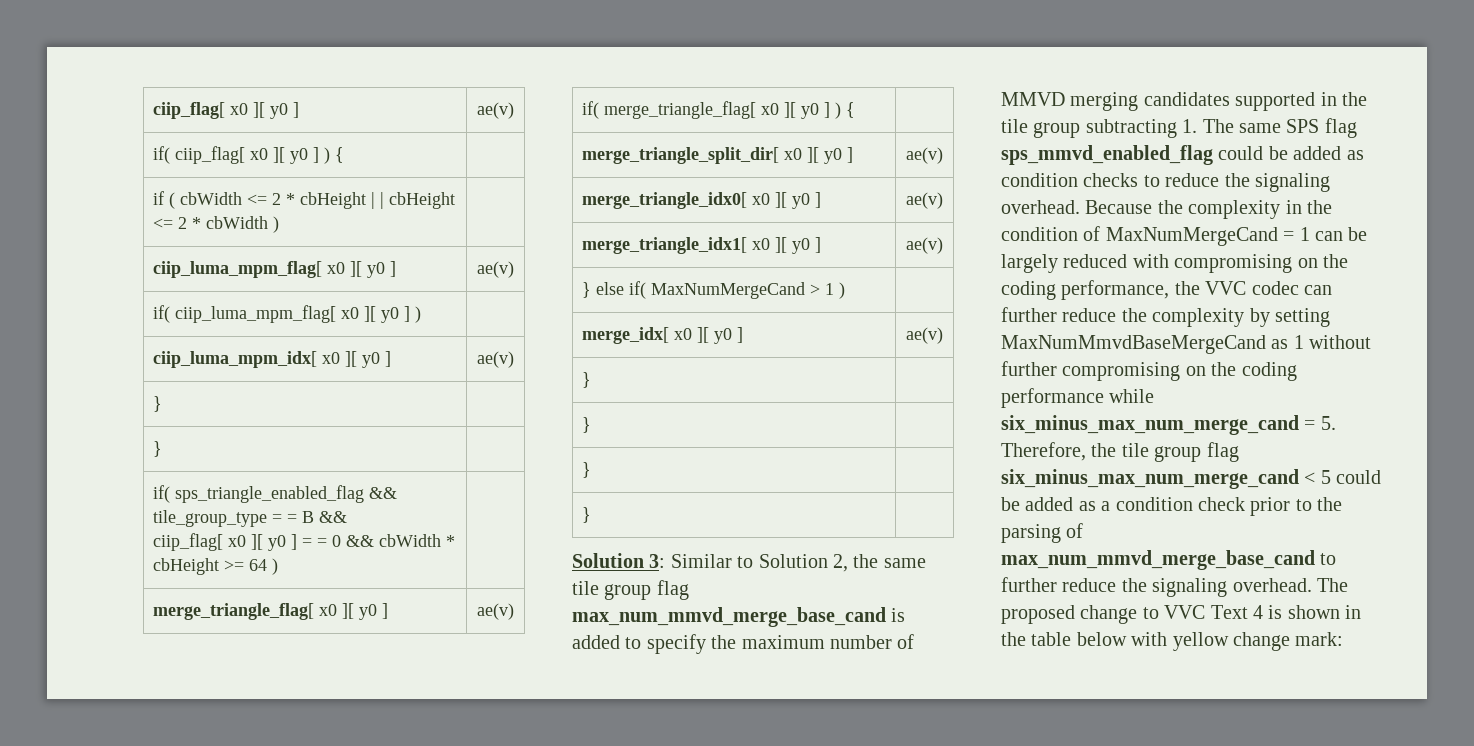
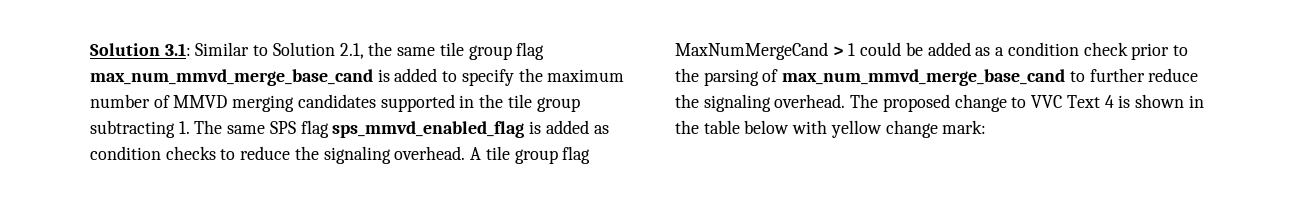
[152,102,299,119] [477,102,514,119] [152,146,344,164] [152,191,455,209] [152,216,279,233] [152,261,396,278] [477,261,514,278] [152,305,421,323] [152,351,391,368] [477,351,514,368] [152,396,162,412] [152,441,162,457] [152,485,397,503] [152,510,347,527] [152,533,455,551] [152,558,278,575] [152,603,388,620] [477,603,514,620] [581,101,855,119] [581,147,853,164] [906,147,943,164] [581,192,821,209] [906,192,943,209] [581,237,821,254] [906,237,943,254] [581,281,845,299] [581,327,743,344] [906,327,943,344] [581,372,591,388] [581,417,591,433] [581,462,591,478] [581,507,591,523] [572,553,666,568] ciip_flag[ x0 ][ y0 ] | ae(v) // if( ciip_flag[ x0 ][ y0 ] ) { | // if ( cbWidth <= 2 * cbHeight | | cbHeight <= 2 * cbWidth ) | // ciip_luma_mpm_flag[ x0 ][ y0 ] | ae(v) // if( ciip_luma_mpm_flag[ x0 ][ y0 ] ) | // ciip_luma_mpm_idx[ x0 ][ y0 ] | ae(v) // } | // } | // if( sps_triangle_enabled_flag && tile_group_type = = B && // ciip_flag[ x0 ][ y0 ] = = 0 && cbWidth * cbHeight >= 64 ) | // merge_triangle_flag[ x0 ][ y0 ] | ae(v) // if( merge_triangle_flag[ x0 ][ y0 ] ) { | // merge_triangle_split_dir[ x0 ][ y0 ] | ae(v) // merge_triangle_idx0[ x0 ][ y0 ] | ae(v) // merge_triangle_idx1[ x0 ][ y0 ] | ae(v) // } else if( MaxNumMergeCand > 1 ) | // merge_idx[ x0 ][ y0 ] | ae(v) // } | // } | // } | // } | // Solution 3: -> [90,43,191,56] Solution 3.1:
[833,554,848,572] 2, -> [339,43,364,59] 2.1,
[1218,146,1288,160] could be -> [529,121,542,134] is
[1085,200,1332,219] [1001,226,1368,246] [1001,254,1348,273] [1001,280,1332,300] [1001,307,1330,327] [1001,335,1372,354] [1001,361,1297,381] [1001,388,1155,408] [1001,415,1336,435] [1001,442,1239,462] [1001,469,1331,489] Because the complexity in the condition of MaxNumMergeCand = 1 can be largely reduced with compromising on the coding performance, the VVC codec can further reduce the complexity by setting MaxNumMmvdBaseMergeCand as 1 without further compromising on the coding performance while six_minus_max_num_merge_cand = 5. Therefore, the tile group flag six_minus_max_num_merge_cand < 5 -> [470,146,591,164] [675,42,856,60] A tile group flag MaxNumMergeCand > 1

